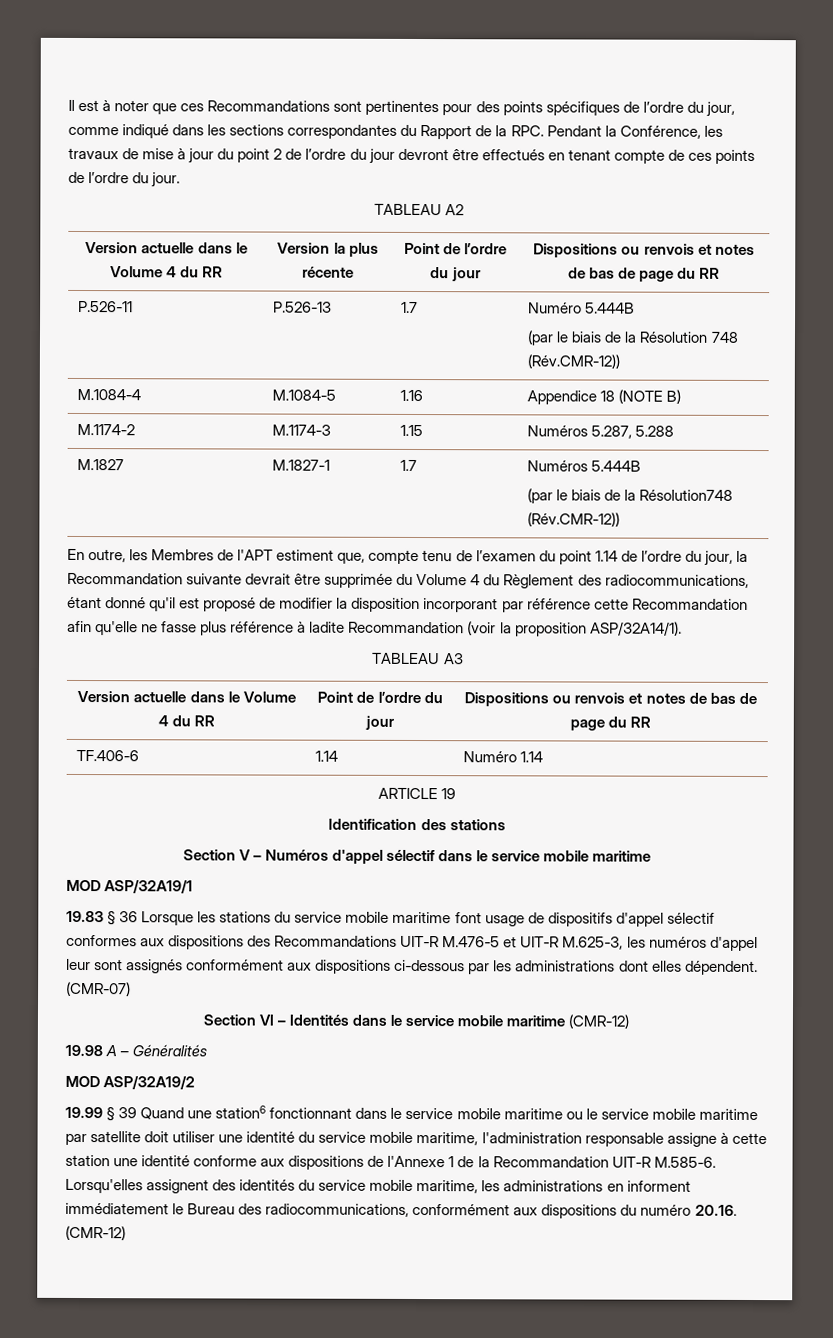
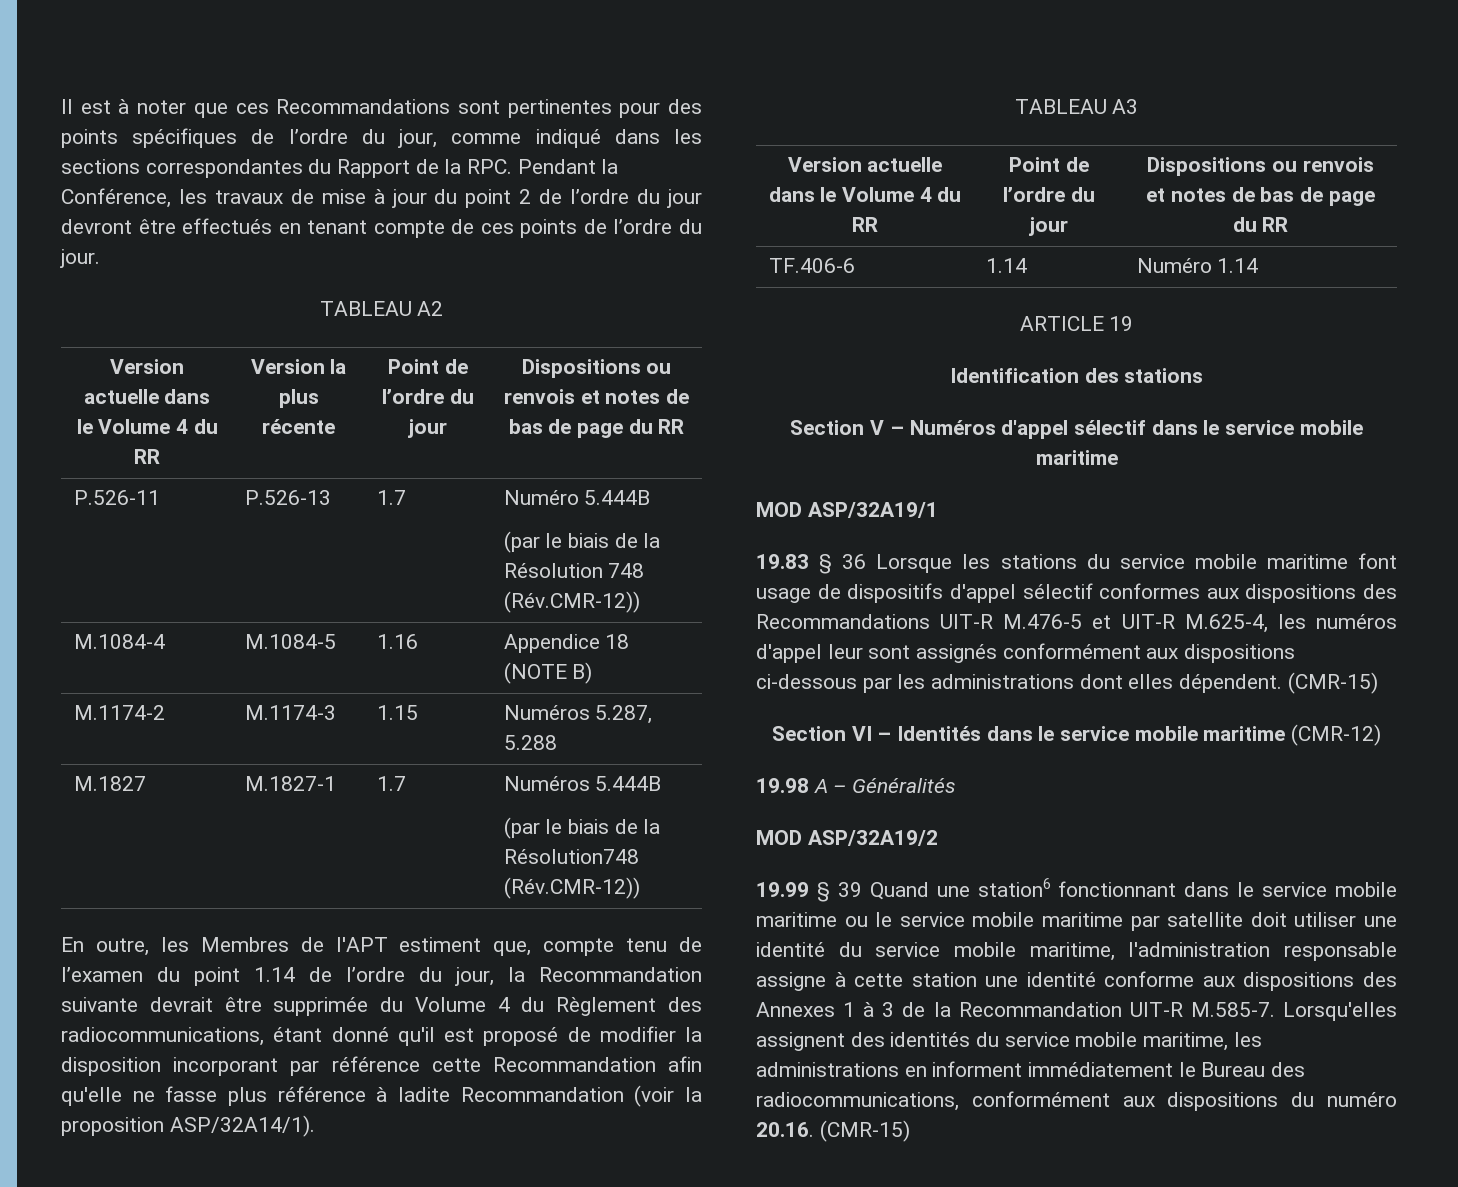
[562,936,624,950] M.625-3, -> [1184,614,1268,633] M.625-4,
[66,981,131,997] (CMR-07) -> [1287,672,1378,694] (CMR-15)
[367,1155,455,1168] de l'Annexe 1 -> [1363,972,1397,987] [756,1002,895,1017] des Annexes 1 à 3
[653,1156,716,1168] M.585-6. -> [1190,1002,1275,1017] M.585-7.
[65,1225,126,1241] (CMR-12) -> [819,1120,910,1142] (CMR-15)

